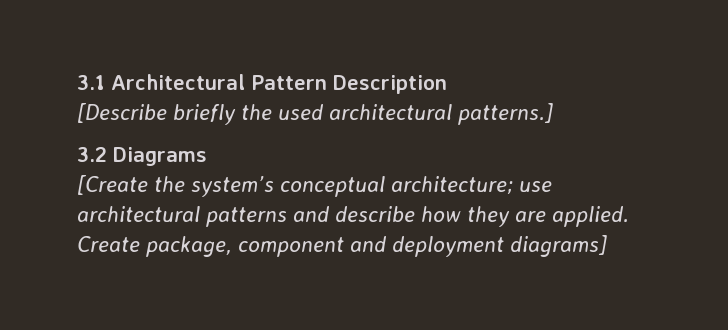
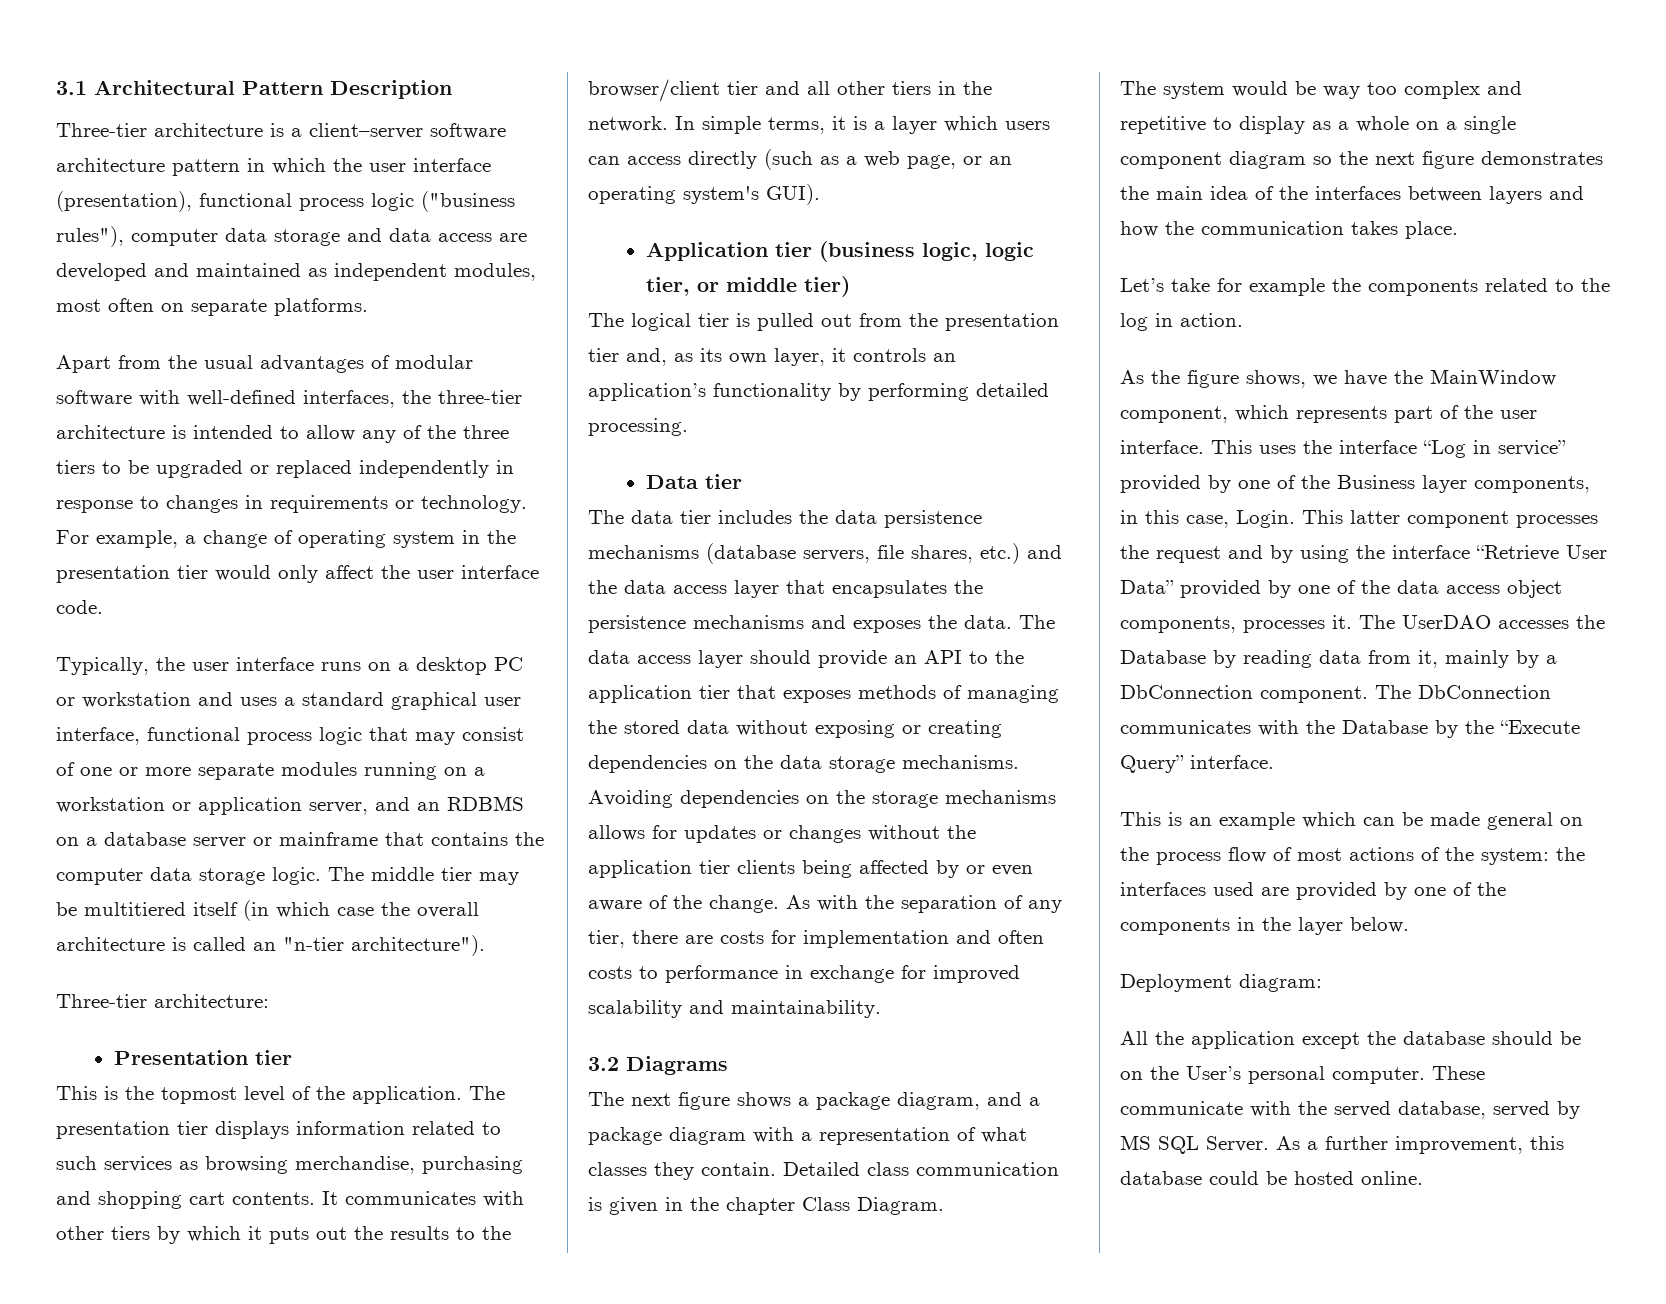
[77,103,553,125] [77,147,207,166] [77,175,552,197] [77,206,629,227] [77,235,607,257] [Describe briefly the used architectural patterns.] // 3.2 Diagrams // [Create the system’s conceptual architecture; use architectural patterns and describe how they are applied. Create package, component and deployment diagrams] -> [56,123,506,139] [56,158,491,176] [56,191,515,212] [56,226,527,247] [56,263,536,281] [56,298,368,316] [56,355,473,373] [56,390,522,408] [56,425,509,443] [56,460,514,478] [56,495,527,513] [56,530,516,548] [56,565,539,583] [56,600,103,614] [56,657,523,675] [56,692,521,710] [56,727,524,745] [56,762,485,780] [56,796,524,815] [56,832,544,848] [56,867,519,885] [56,900,479,921] [56,935,485,956] [56,994,269,1008] [113,1050,292,1065] [56,1086,505,1104] [56,1121,501,1139] [56,1156,523,1174] [56,1191,524,1209] [56,1226,511,1244] [588,79,992,102] [588,116,1050,134] [588,149,1012,170] [588,184,820,205] [645,241,1034,262] [645,276,850,297] [588,313,1059,331] [588,348,956,366] [588,383,1049,401] [588,418,688,436] [645,474,742,489] [588,510,982,528] [588,543,1062,564] [588,580,983,598] [588,615,1055,633] [588,650,1024,668] [588,685,1059,703] [588,720,1002,738] [588,755,1019,773] [588,790,1056,808] [588,825,976,843] [588,860,1033,878] [588,895,1062,913] [588,930,1044,948] [588,965,1020,983] [588,1000,881,1018] [588,1056,728,1075] [588,1092,1040,1110] [588,1127,1027,1145] [588,1162,1059,1180] [588,1197,944,1215] [1120,81,1522,99] [1120,116,1516,134] [1120,151,1603,169] [1120,186,1584,204] [1120,221,1458,239] [1120,278,1610,296] [1120,313,1243,331] [1120,369,1556,388] [1120,405,1537,423] [1120,440,1566,458] [1120,475,1590,493] [1120,510,1598,528] [1120,545,1607,563] [1120,580,1562,598] [1120,615,1605,633] [1120,650,1557,668] [1120,685,1551,703] [1120,720,1580,738] [1120,755,1274,773] [1120,812,1583,830] [1120,847,1585,865] [1120,882,1506,900] [1120,917,1409,935] [1120,974,1322,992] [1120,1031,1581,1049] [1120,1066,1485,1084] [1120,1101,1580,1119] [1120,1135,1564,1154] [1120,1171,1423,1185] Three-tier architecture is a client–server software architecture pattern in which the user interface (presentation), functional process logic ("business rules"), computer data storage and data access are developed and maintained as independent modules, most often on separate platforms. // Apart from the usual advantages of modular software with well-defined interfaces, the three-tier architecture is intended to allow any of the three tiers to be upgraded or replaced independently in response to changes in requirements or technology. For example, a change of operating system in the presentation tier would only affect the user interface code. // Typically, the user interface runs on a desktop PC or workstation and uses a standard graphical user interface, functional process logic that may consist of one or more separate modules running on a workstation or application server, and an RDBMS on a database server or mainframe that contains the computer data storage logic. The middle tier may be multitiered itself (in which case the overall architecture is called an "n-tier architecture"). // Three-tier architecture: // Presentation tier // This is the topmost level of the application. The presentation tier displays information related to such services as browsing merchandise, purchasing and shopping cart contents. It communicates with other tiers by which it puts out the results to the browser/client tier and all other tiers in the network. In simple terms, it is a layer which users can access directly (such as a web page, or an operating system's GUI). // Application tier (business logic, logic tier, or middle tier) // The logical tier is pulled out from the presentation tier and, as its own layer, it controls an application’s functionality by performing detailed processing. // Data tier // The data tier includes the data persistence mechanisms (database servers, file shares, etc.) and the data access layer that encapsulates the persistence mechanisms and exposes the data. The data access layer should provide an API to the application tier that exposes methods of managing the stored data without exposing or creating dependencies on the data storage mechanisms. Avoiding dependencies on the storage mechanisms allows for updates or changes without the application tier clients being affected by or even aware of the change. As with the separation of any tier, there are costs for implementation and often costs to performance in exchange for improved scalability and maintainability. // 3.2 Diagrams // The next figure shows a package diagram, and a package diagram with a representation of what classes they contain. Detailed class communication is given in the chapter Class Diagram. // The system would be way too complex and repetitive to display as a whole on a single component diagram so the next figure demonstrates the main idea of the interfaces between layers and how the communication takes place. // Let’s take for example the components related to the log in action. // As the figure shows, we have the MainWindow component, which represents part of the user interface. This uses the interface “Log in service” provided by one of the Business layer components, in this case, Login. This latter component processes the request and by using the interface “Retrieve User Data” provided by one of the data access object components, processes it. The UserDAO accesses the Database by reading data from it, mainly by a DbConnection component. The DbConnection communicates with the Database by the “Execute Query” interface. // This is an example which can be made general on the process flow of most actions of the system: the interfaces used are provided by one of the components in the layer below. // Deployment diagram: // All the application except the database should be on the User’s personal computer. These communicate with the served database, served by MS SQL Server. As a further improvement, this database could be hosted online.

